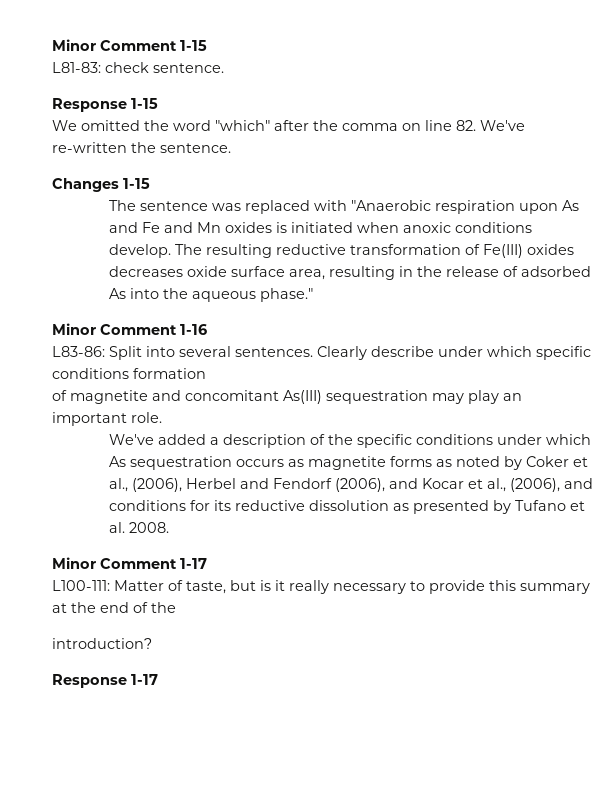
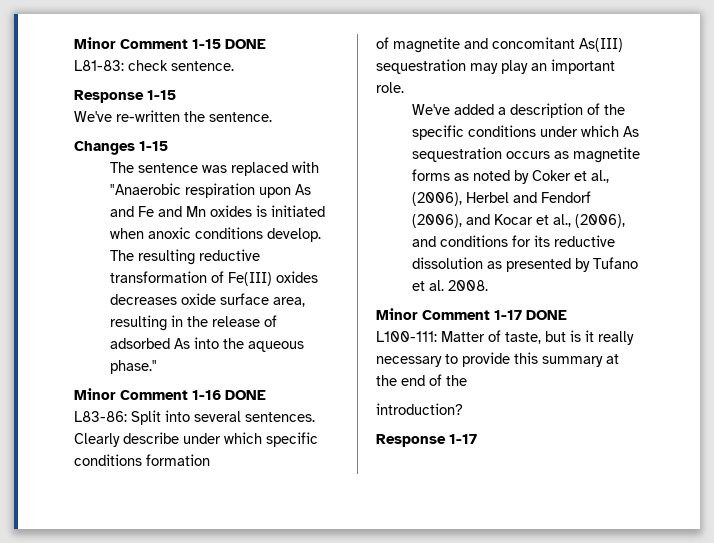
(207, 45) none -> [225,39,266,49] DONE
[52,120,476,131] We omitted the word "which" after the comma on line 82. -> (176, 95) none
(207, 329) none -> [225,390,266,400] DONE
(207, 563) none -> [526,310,567,320] DONE

